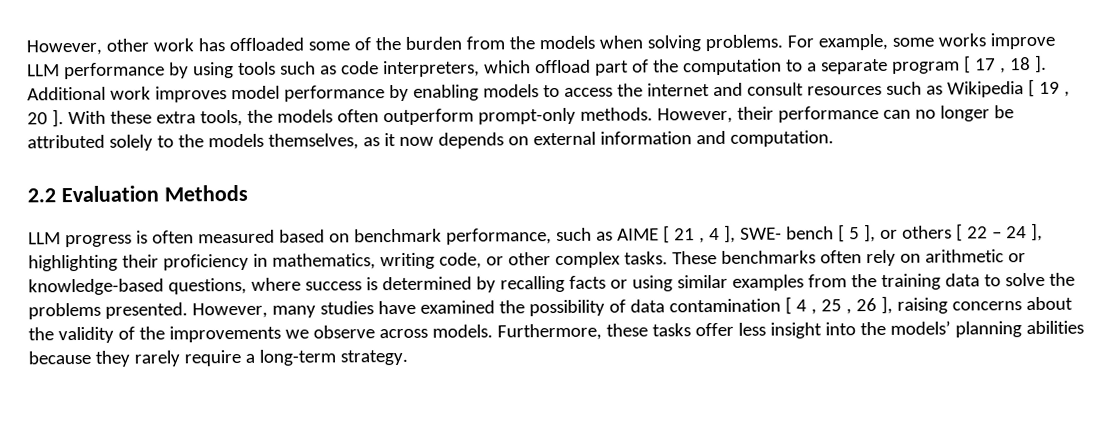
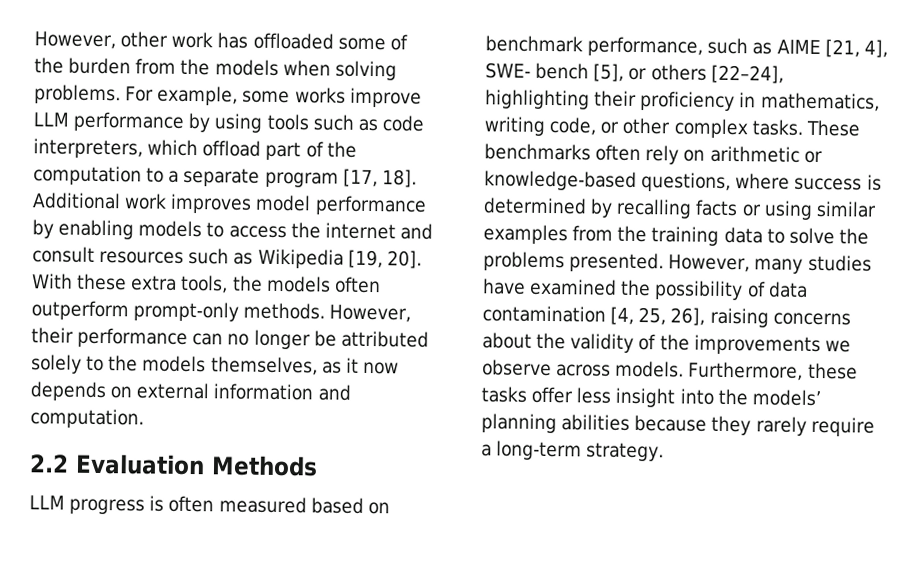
[963,54,1047,74] [ 17 , 18 ]. -> [342,168,417,188] [17, 18].
[1027,79,1070,98] [27,109,64,128] [ 19 , 20 ]. -> [347,249,422,269] [19, 20].
[662,222,1043,244] [ 21 , 4 ], SWE- bench [ 5 ], or others [ 22 – 24 ], -> [824,39,888,58] [485,62,784,84] [21, 4], SWE- bench [5], or others [22–24],
[784,295,893,315] [ 4 , 25 , 26 ], -> [610,306,706,326] [4, 25, 26],

